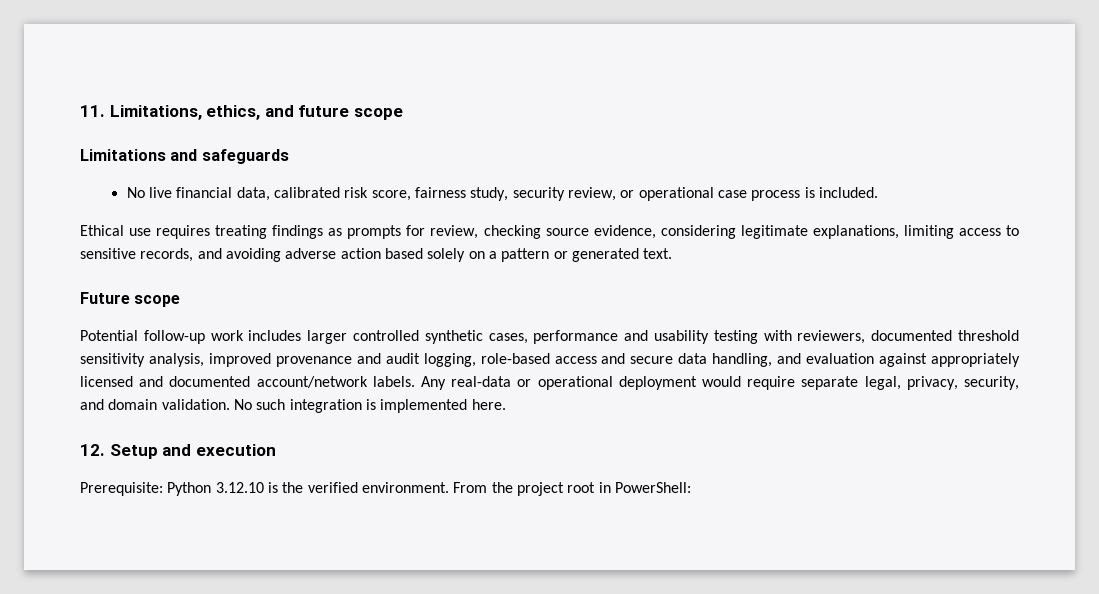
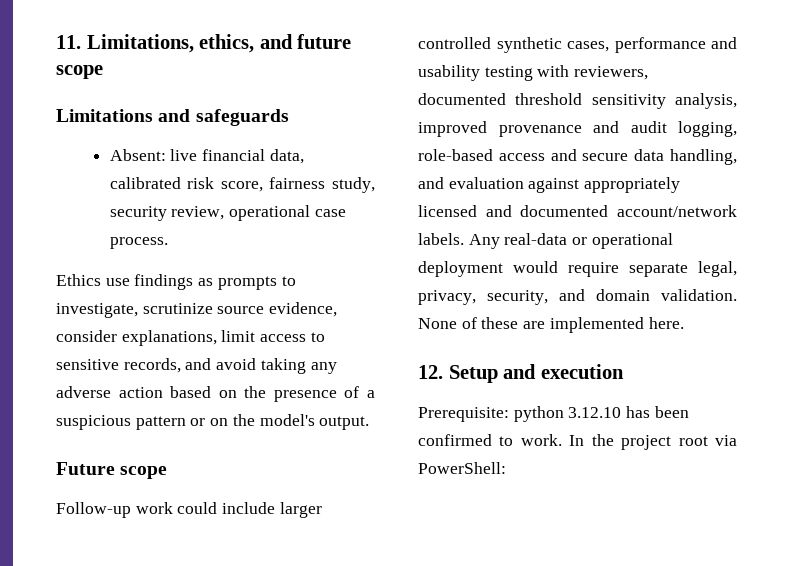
[126,187,145,198] No -> [109,149,166,161] Absent:
[620,190,635,198] or -> (225, 213) none
[751,187,878,201] [80,225,954,239] process is included. // Ethical use requires treating findings as prompts for review, checking source evidence, considering legitimate explanations, limiting -> [109,237,168,249] [56,274,296,290] [56,302,338,318] [56,330,256,346] process. // Ethics use findings as prompts to investigate, scrutinize source evidence, consider explanations, limit
[225,248,673,262] [80,292,181,307] [80,330,302,344] avoiding adverse action based solely on a pattern or generated text. // Future scope // Potential follow-up work includes -> [216,358,337,374] [56,386,375,402] [56,414,370,430] [56,462,168,479] [56,502,276,518] avoid taking any adverse action based on the presence of a suspicious pattern or on the model's output. // Future scope // Follow-up work could include
[233,399,376,413] No such integration is -> [418,317,546,329] None of these are
[167,482,488,496] Python 3.12.10 is the verified environment. From -> [513,406,689,422] [418,434,585,446] python 3.12.10 has been confirmed to work. In
[598,482,611,493] in -> [715,435,737,446] via

